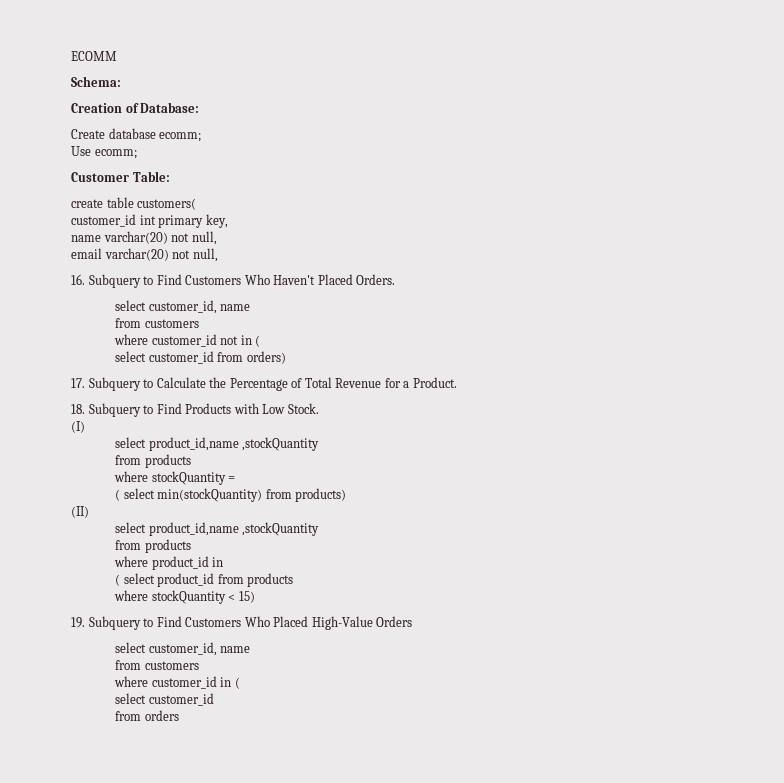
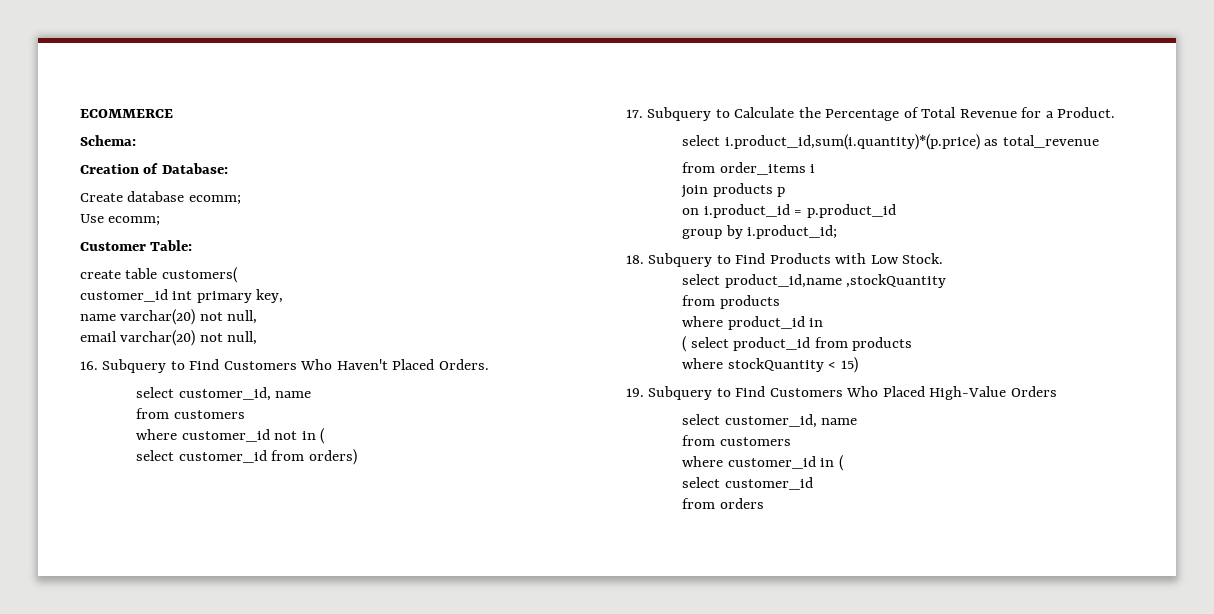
[71,51,117,61] ECOMM -> [80,109,173,118] ECOMMERCE
(457, 382) none -> [682,134,1099,150] [682,162,816,175] [681,183,786,198] [682,204,896,218] [682,225,838,239] // select i.product_id,sum(i.quantity)*(p.price) as total_revenue // from order_items i // join products p // on i.product_id = p.product_id // group by i.product_id;
[71,421,85,433] [115,437,320,451] [115,454,191,468] [114,471,236,485] [115,488,347,502] [71,506,89,518] // (I) // select product_id,name ,stockQuantity // from products // where stockQuantity = // ( select min(stockQuantity) from products) // (II) -> (944, 258) none

